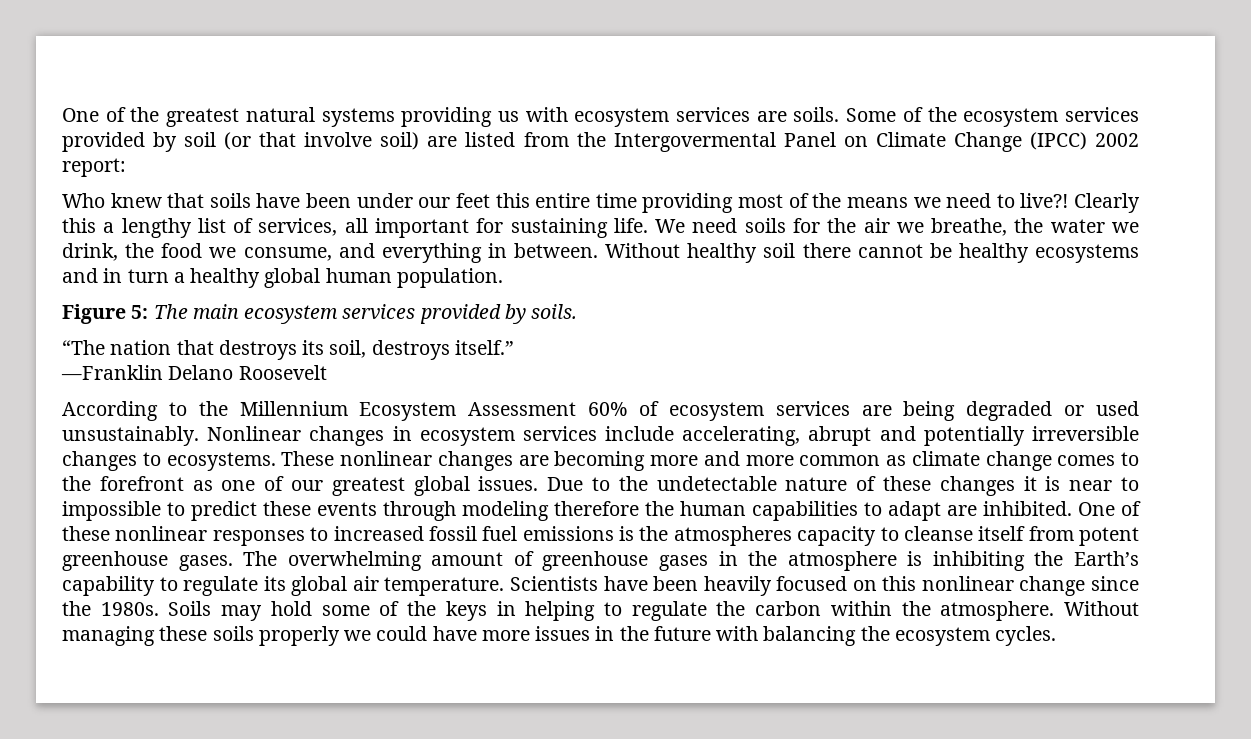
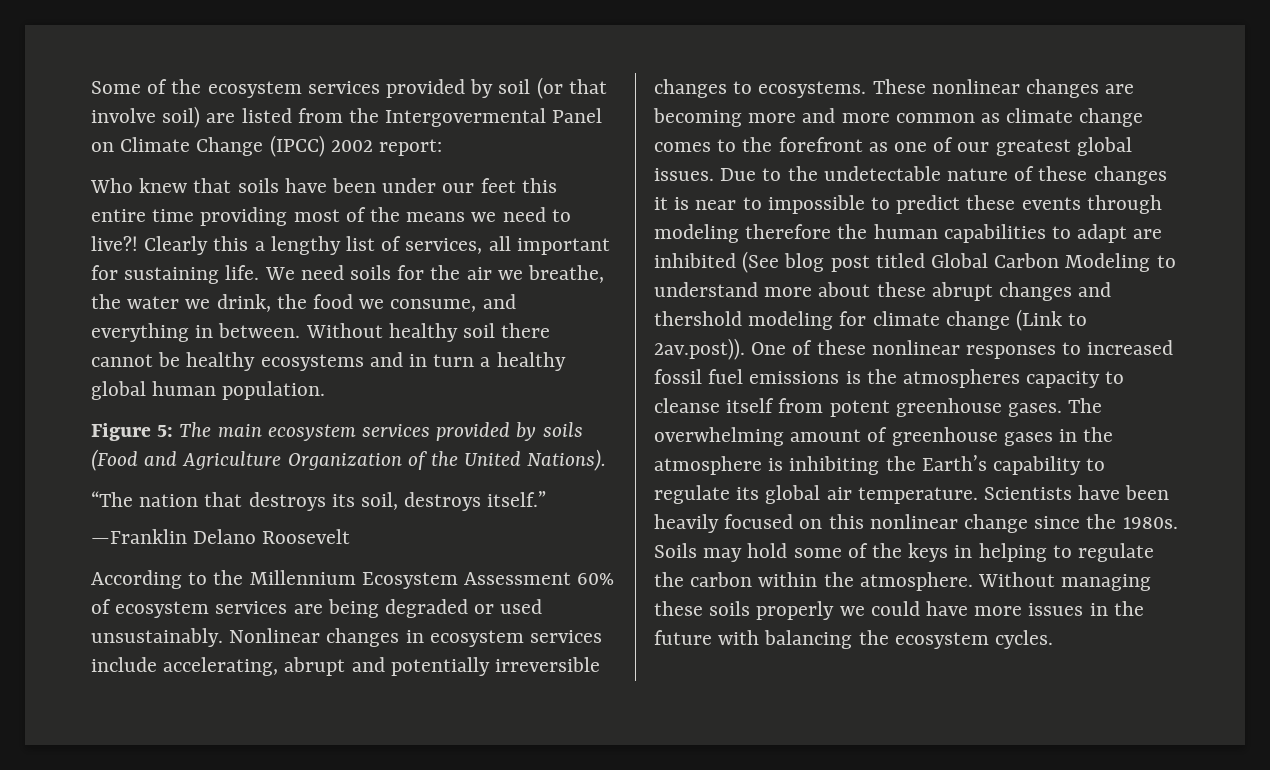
[62,107,840,127] One of the greatest natural systems providing us with ecosystem services are soils. -> (91, 87) none
[531,304,578,319] soils. -> [542,422,583,437] [91,449,607,471] soils (Food and Agriculture Organization of the United Nations).
[983,501,1072,516] inhibited. -> [654,251,1176,273] [654,282,1112,301] [654,309,1088,331] [654,338,745,360] inhibited (See blog post titled Global Carbon Modeling to understand more about these abrupt changes and thershold modeling for climate change (Link to 2av.post)).

